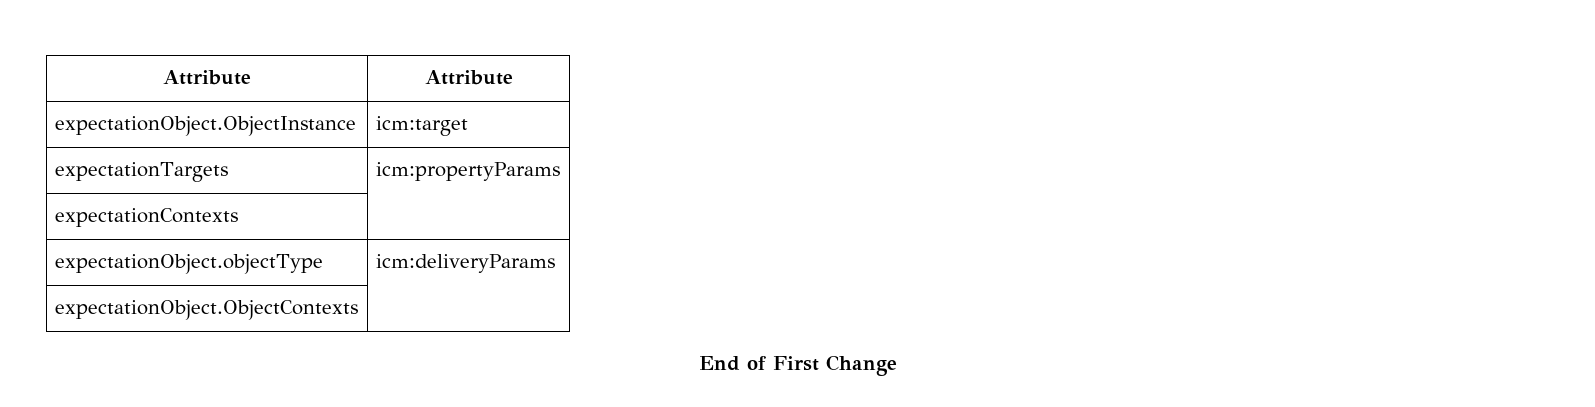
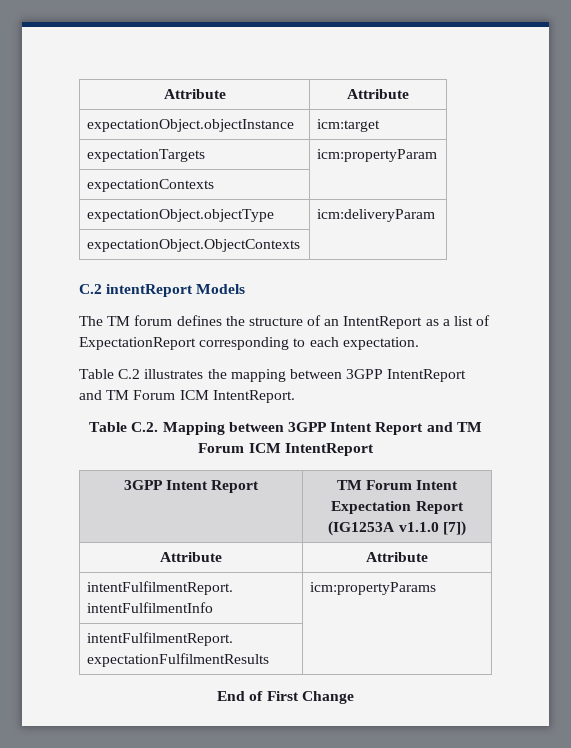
[163,70,251,85] [424,70,513,85] [54,116,356,136] Attribute | Attribute // expectationObject.ObjectInstance -> [163,89,226,99] [347,89,409,99] [87,119,295,132] Attribute | Attribute // expectationObject.objectInstance
[375,162,560,181] icm:propertyParams -> [317,149,438,162] icm:propertyParam
[375,254,555,273] icm:deliveryParams -> [317,209,436,222] icm:deliveryParam
(358, 310) none -> [79,284,246,297] [79,315,491,329] [79,337,419,350] [79,369,467,382] [79,390,295,403] [89,422,482,435] [198,443,374,456] [123,480,260,493] [336,480,459,490] [331,501,464,514] [328,521,466,536] [160,552,222,562] [366,552,428,562] [87,581,234,595] [87,602,214,613] [310,582,437,595] [87,632,234,646] [87,653,270,667] // C.2 intentReport Models // The TM forum defines the structure of an IntentReport as a list of ExpectationReport corresponding to each expectation. // Table C.2 illustrates the mapping between 3GPP IntentReport and TM Forum ICM IntentReport. // Table C.2. Mapping between 3GPP Intent Report and TM Forum ICM IntentReport // 3GPP Intent Report | TM Forum Intent Expectation Report (IG1253A v1.1.0 [7]) // Attribute | Attribute // intentFulfilmentReport. intentFulfilmentInfo | icm:propertyParams // intentFulfilmentReport. expectationFulfilmentResults |

